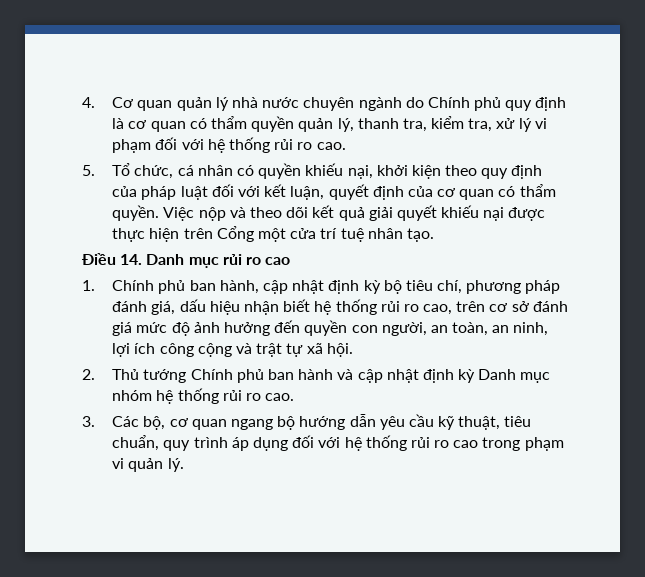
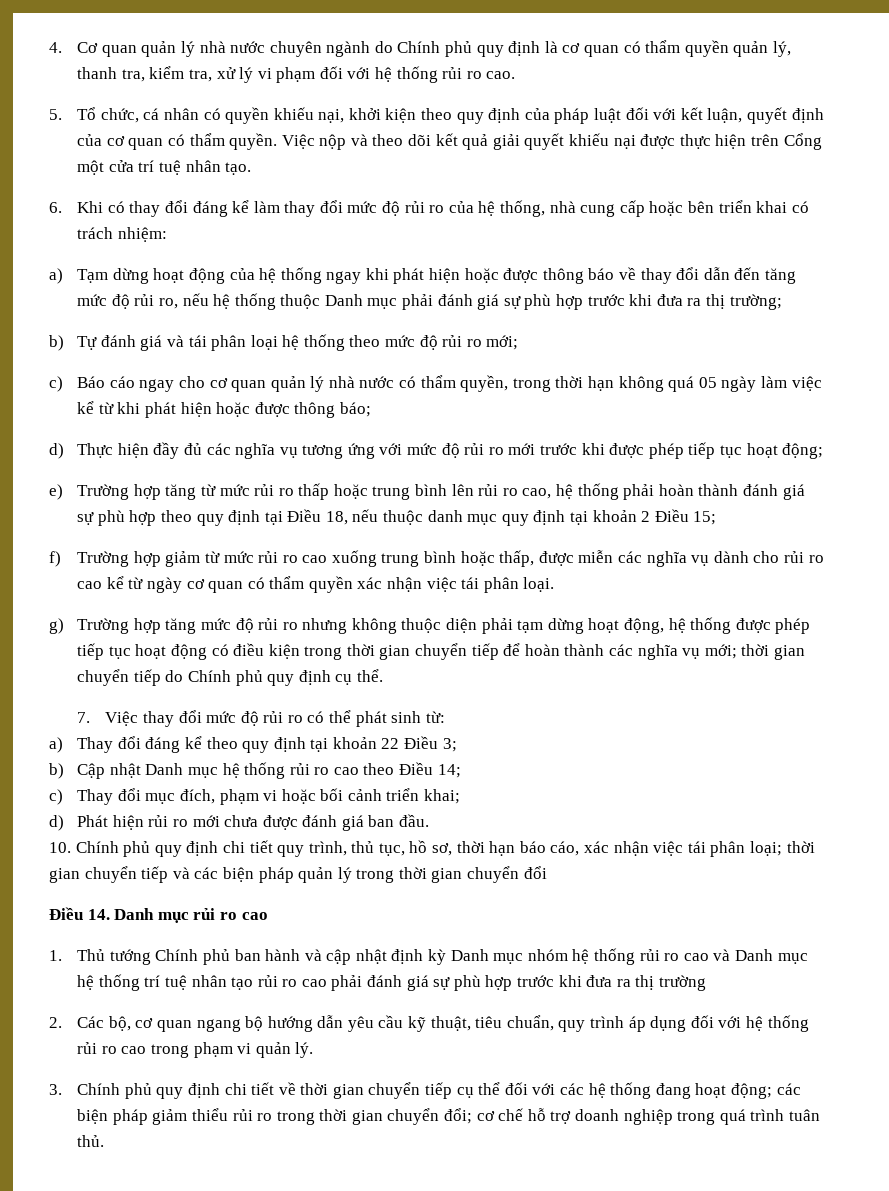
(434, 235) none -> [49,200,809,217] [77,227,167,242] [49,267,796,284] [77,293,782,310] [49,334,519,351] [49,375,822,392] [77,401,371,418] [49,442,824,459] [49,483,805,500] [77,509,717,526] [49,550,824,567] [77,576,555,593] [49,617,811,634] [77,643,805,660] [77,669,383,686] [77,710,445,727] [49,736,457,753] [49,762,461,779] [49,788,461,805] [49,814,430,831] [49,840,815,857] [49,866,547,883] // 6. Khi có thay đổi đáng kể làm thay đổi mức độ rủi ro của hệ thống, nhà cung cấp hoặc bên triển khai có trách nhiệm: // a) Tạm dừng hoạt động của hệ thống ngay khi phát hiện hoặc được thông báo về thay đổi dẫn đến tăng mức độ rủi ro, nếu hệ thống thuộc Danh mục phải đánh giá sự phù hợp trước khi đưa ra thị trường; // b) Tự đánh giá và tái phân loại hệ thống theo mức độ rủi ro mới; // c) Báo cáo ngay cho cơ quan quản lý nhà nước có thẩm quyền, trong thời hạn không quá 05 ngày làm việc kể từ khi phát hiện hoặc được thông báo; // d) Thực hiện đầy đủ các nghĩa vụ tương ứng với mức độ rủi ro mới trước khi được phép tiếp tục hoạt động; // e) Trường hợp tăng từ mức rủi ro thấp hoặc trung bình lên rủi ro cao, hệ thống phải hoàn thành đánh giá sự phù hợp theo quy định tại Điều 18, nếu thuộc danh mục quy định tại khoản 2 Điều 15; // f) Trường hợp giảm từ mức rủi ro cao xuống trung bình hoặc thấp, được miễn các nghĩa vụ dành cho rủi ro cao kể từ ngày cơ quan có thẩm quyền xác nhận việc tái phân loại. // g) Trường hợp tăng mức độ rủi ro nhưng không thuộc diện phải tạm dừng hoạt động, hệ thống được phép tiếp tục hoạt động có điều kiện trong thời gian chuyển tiếp để hoàn thành các nghĩa vụ mới; thời gian chuyển tiếp do Chính phủ quy định cụ thể. // 7. Việc thay đổi mức độ rủi ro có thể phát sinh từ: // a) Thay đổi đáng kể theo quy định tại khoản 22 Điều 3; // b) Cập nhật Danh mục hệ thống rủi ro cao theo Điều 14; // c) Thay đổi mục đích, phạm vi hoặc bối cảnh triển khai; // d) Phát hiện rủi ro mới chưa được đánh giá ban đầu. // 10. Chính phủ quy định chi tiết quy trình, thủ tục, hồ sơ, thời hạn báo cáo, xác nhận việc tái phân loại; thời gian chuyển tiếp và các biện pháp quản lý trong thời gian chuyển đổi
[112,280,561,294] [112,299,568,315] [112,320,549,336] [112,343,353,357] [82,369,95,380] Chính phủ ban hành, cập nhật định kỳ bộ tiêu chí, phương pháp đánh giá, dấu hiệu nhận biết hệ thống rủi ro cao, trên cơ sở đánh giá mức độ ảnh hưởng đến quyền con người, an toàn, an ninh, lợi ích công cộng và trật tự xã hội. // 2. -> (62, 955) none
[265,393,295,401] [82,416,95,427] cao. // 3. -> [683,949,808,964] [77,974,706,991] [49,1017,62,1028] cao và Danh mục hệ thống trí tuệ nhân tạo rủi ro cao phải đánh giá sự phù hợp trước khi đưa ra thị trường // 2.
(184, 465) none -> [49,1082,801,1099] [77,1108,820,1125] [77,1135,105,1147] // 3. Chính phủ quy định chi tiết về thời gian chuyển tiếp cụ thể đối với các hệ thống đang hoạt động; các biện pháp giảm thiểu rủi ro trong thời gian chuyển đổi; cơ chế hỗ trợ doanh nghiệp trong quá trình tuân thủ.

